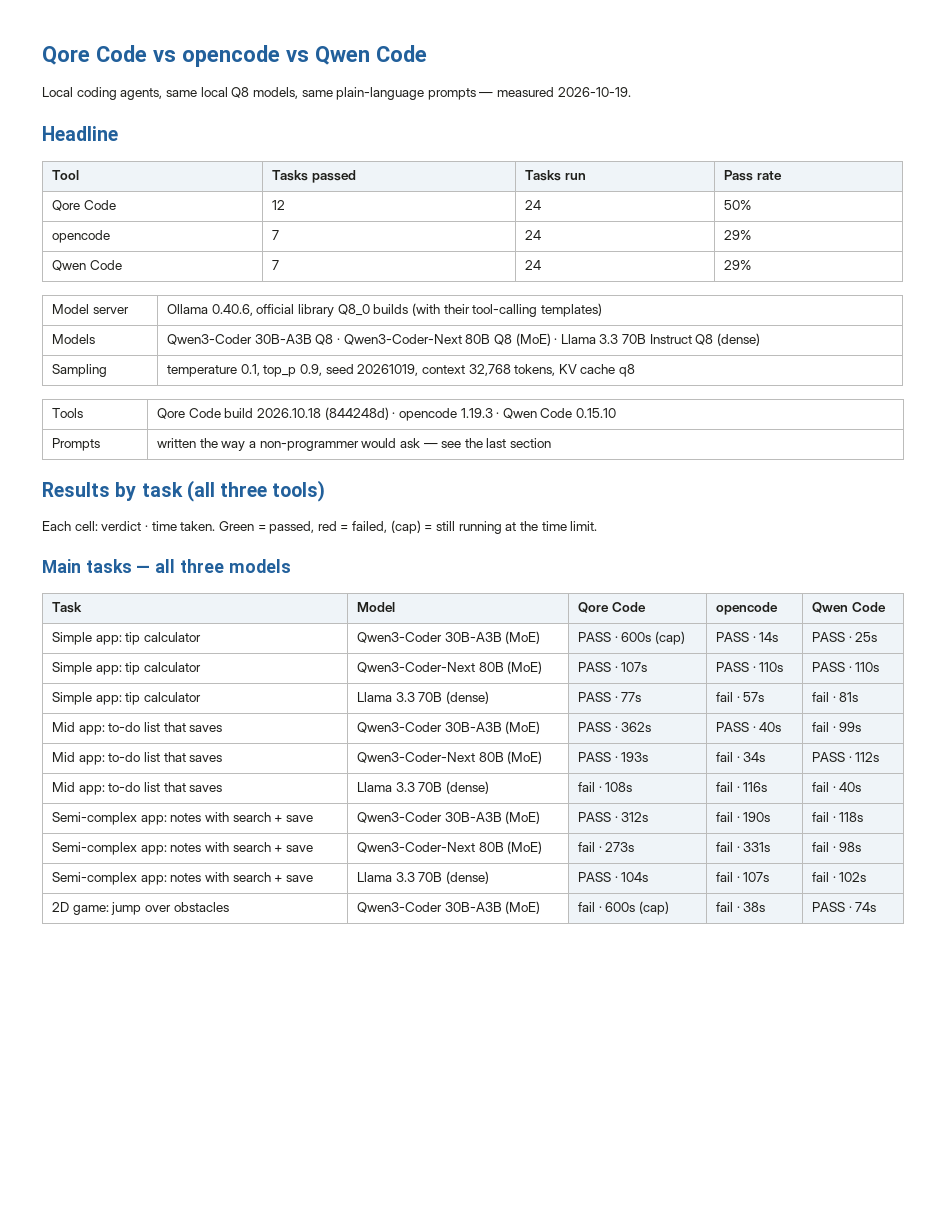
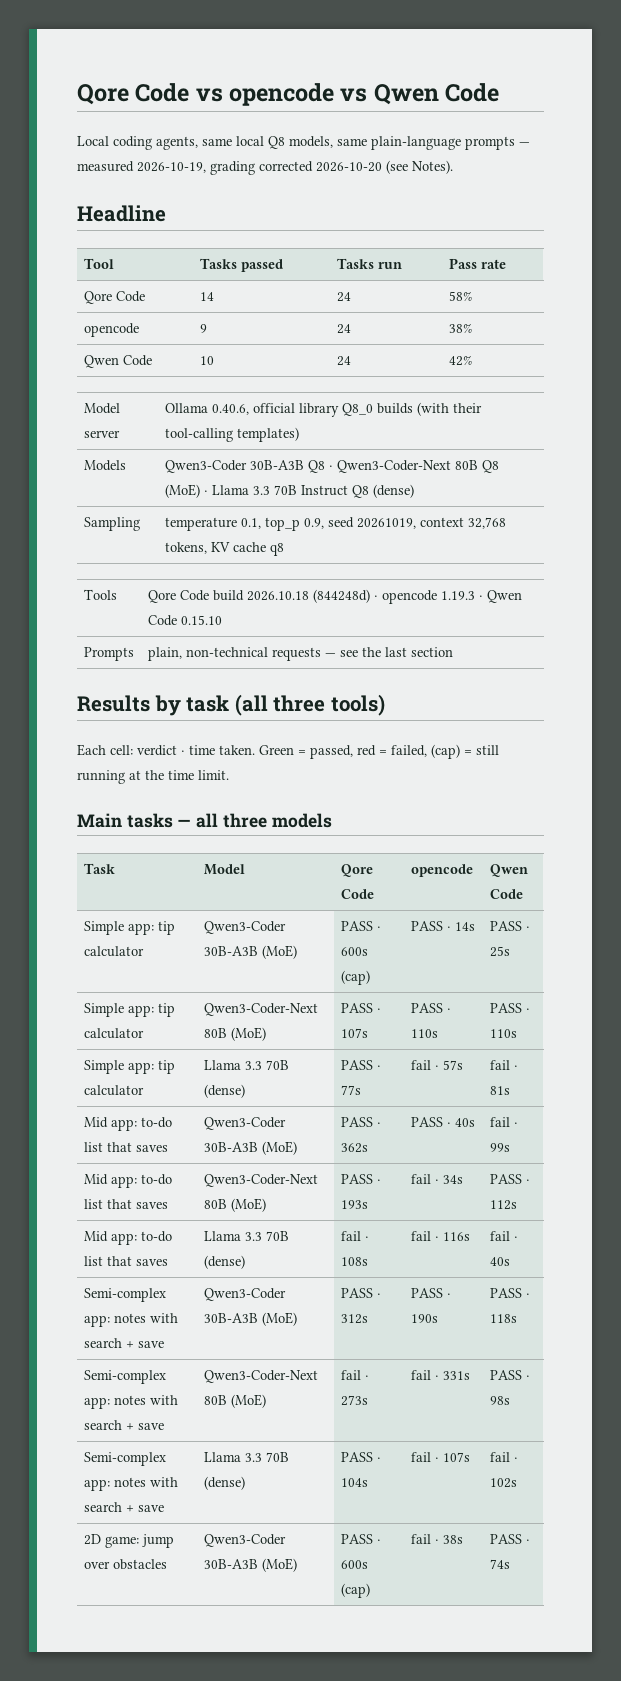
[557,87,631,97] 2026-10-19. -> [137,160,453,175] 2026-10-19, grading corrected 2026-10-20 (see Notes).
[272,200,286,210] [525,200,542,210] [724,200,752,210] [52,230,111,243] [272,230,280,240] [525,230,542,240] [724,230,752,240] 12 | 24 | 50% // opencode | 7 | 24 | 29% -> [199,292,214,301] [336,292,351,302] [448,291,472,301] [83,323,139,337] [199,324,207,333] [336,324,351,334] [448,323,472,333] 14 | 24 | 58% // opencode | 9 | 24 | 38%
[272,260,280,270] [525,260,542,270] [724,260,752,270] 7 | 24 | 29% -> [199,356,214,365] [336,356,351,366] [448,355,472,366] 10 | 24 | 42%
[157,438,420,451] written the way a non-programmer would ask -> [147,647,321,661] plain, non-technical requests
[716,812,734,822] fail -> [410,1288,443,1298] PASS
[812,812,830,822] fail -> [489,1288,522,1298] PASS
[812,842,830,852] fail -> [489,1370,522,1380] PASS
[578,902,596,912] fail -> [340,1534,373,1544] PASS

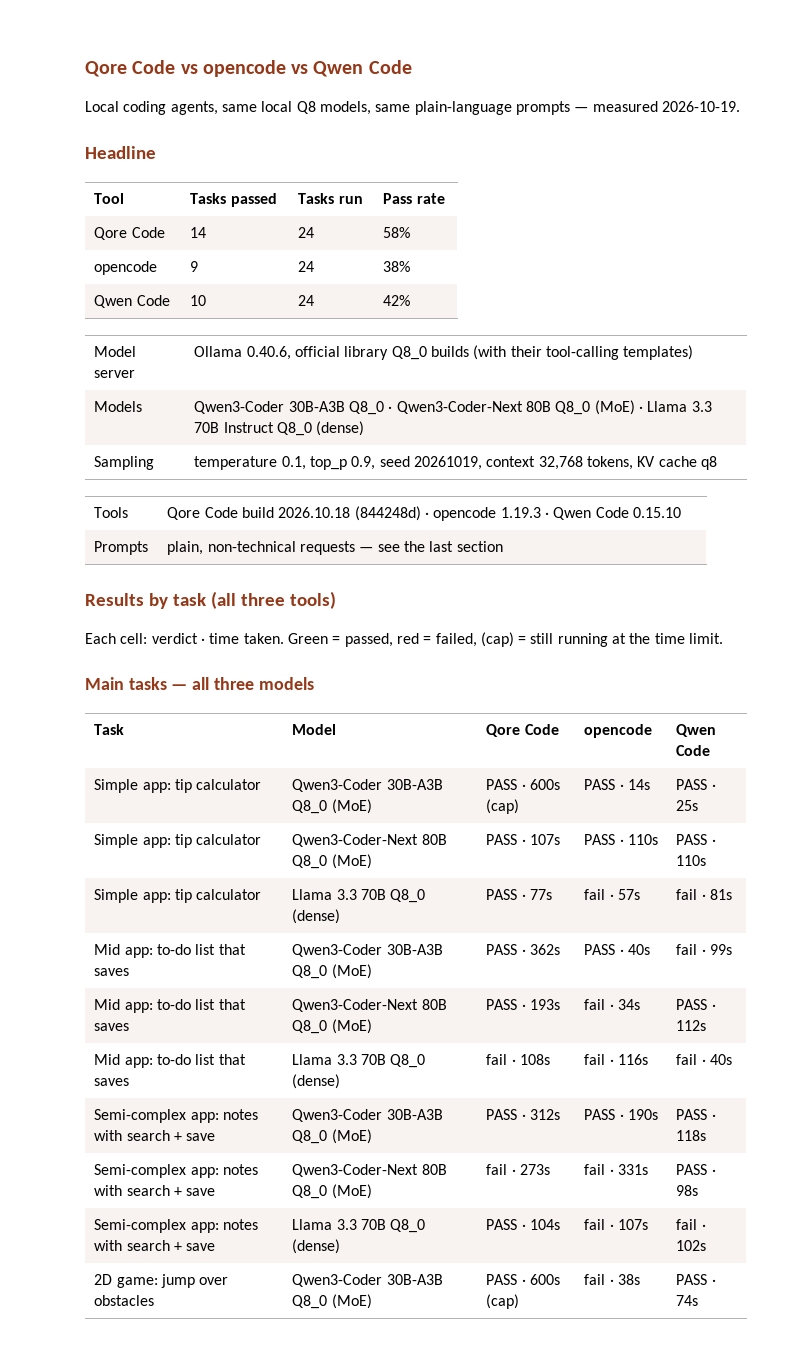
[137,160,453,175] 2026-10-19, grading corrected 2026-10-20 (see Notes). -> [661,101,740,112] 2026-10-19.
[307,460,325,473] Q8 -> [349,401,385,415] Q8_0
[481,460,499,473] Q8 -> [555,401,591,415] Q8_0
[351,485,369,498] Q8 -> [277,422,313,436] Q8_0
(258, 951) none -> [292,800,328,814] Q8_0
(227, 1033) none -> [292,855,328,869] Q8_0
(289, 1065) none -> [390,889,426,903] Q8_0
(258, 1147) none -> [292,965,328,979] Q8_0
(227, 1204) none -> [292,1020,328,1034] Q8_0
(289, 1236) none -> [390,1054,426,1068] Q8_0
(258, 1318) none -> [292,1130,328,1144] Q8_0
(227, 1400) none -> [292,1185,328,1199] Q8_0
(289, 1457) none -> [390,1219,426,1233] Q8_0
(258, 1564) none -> [292,1295,328,1309] Q8_0

